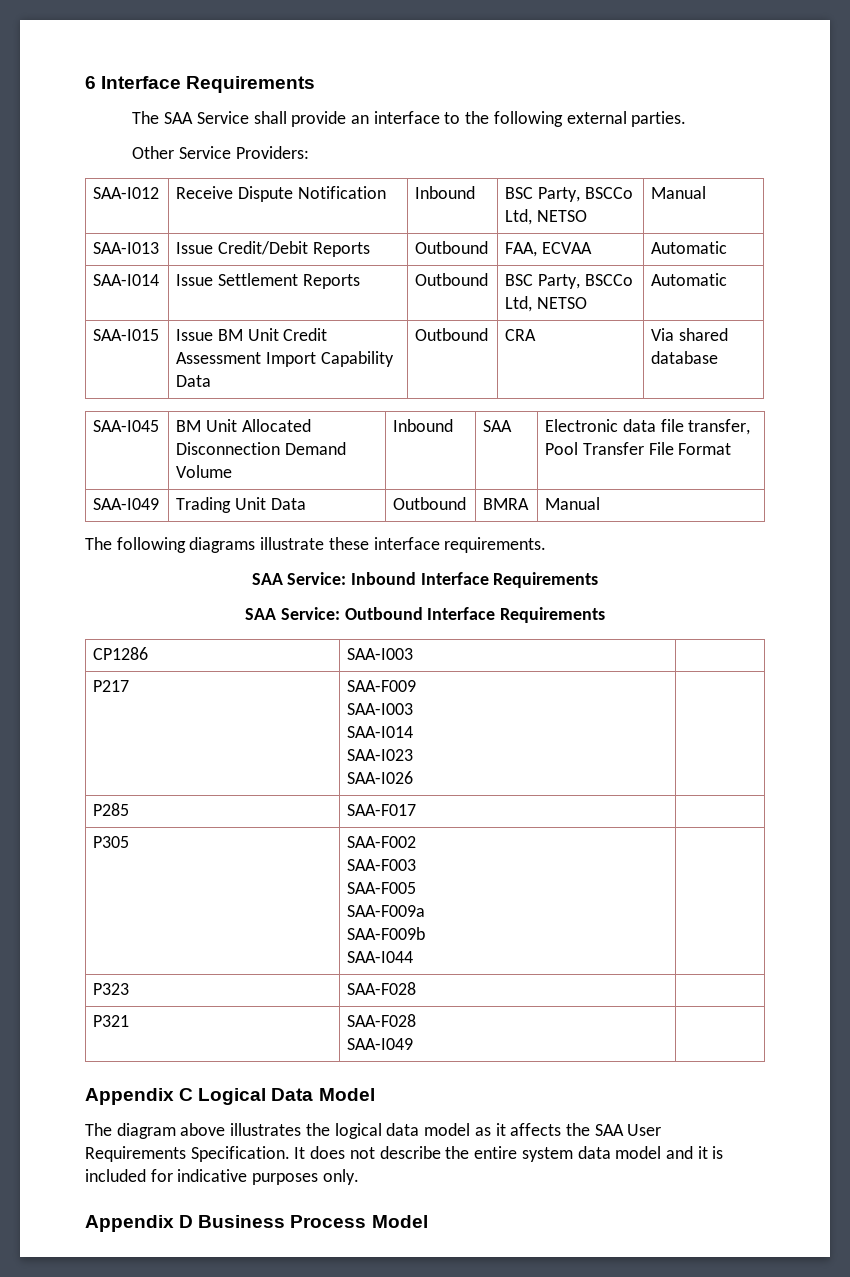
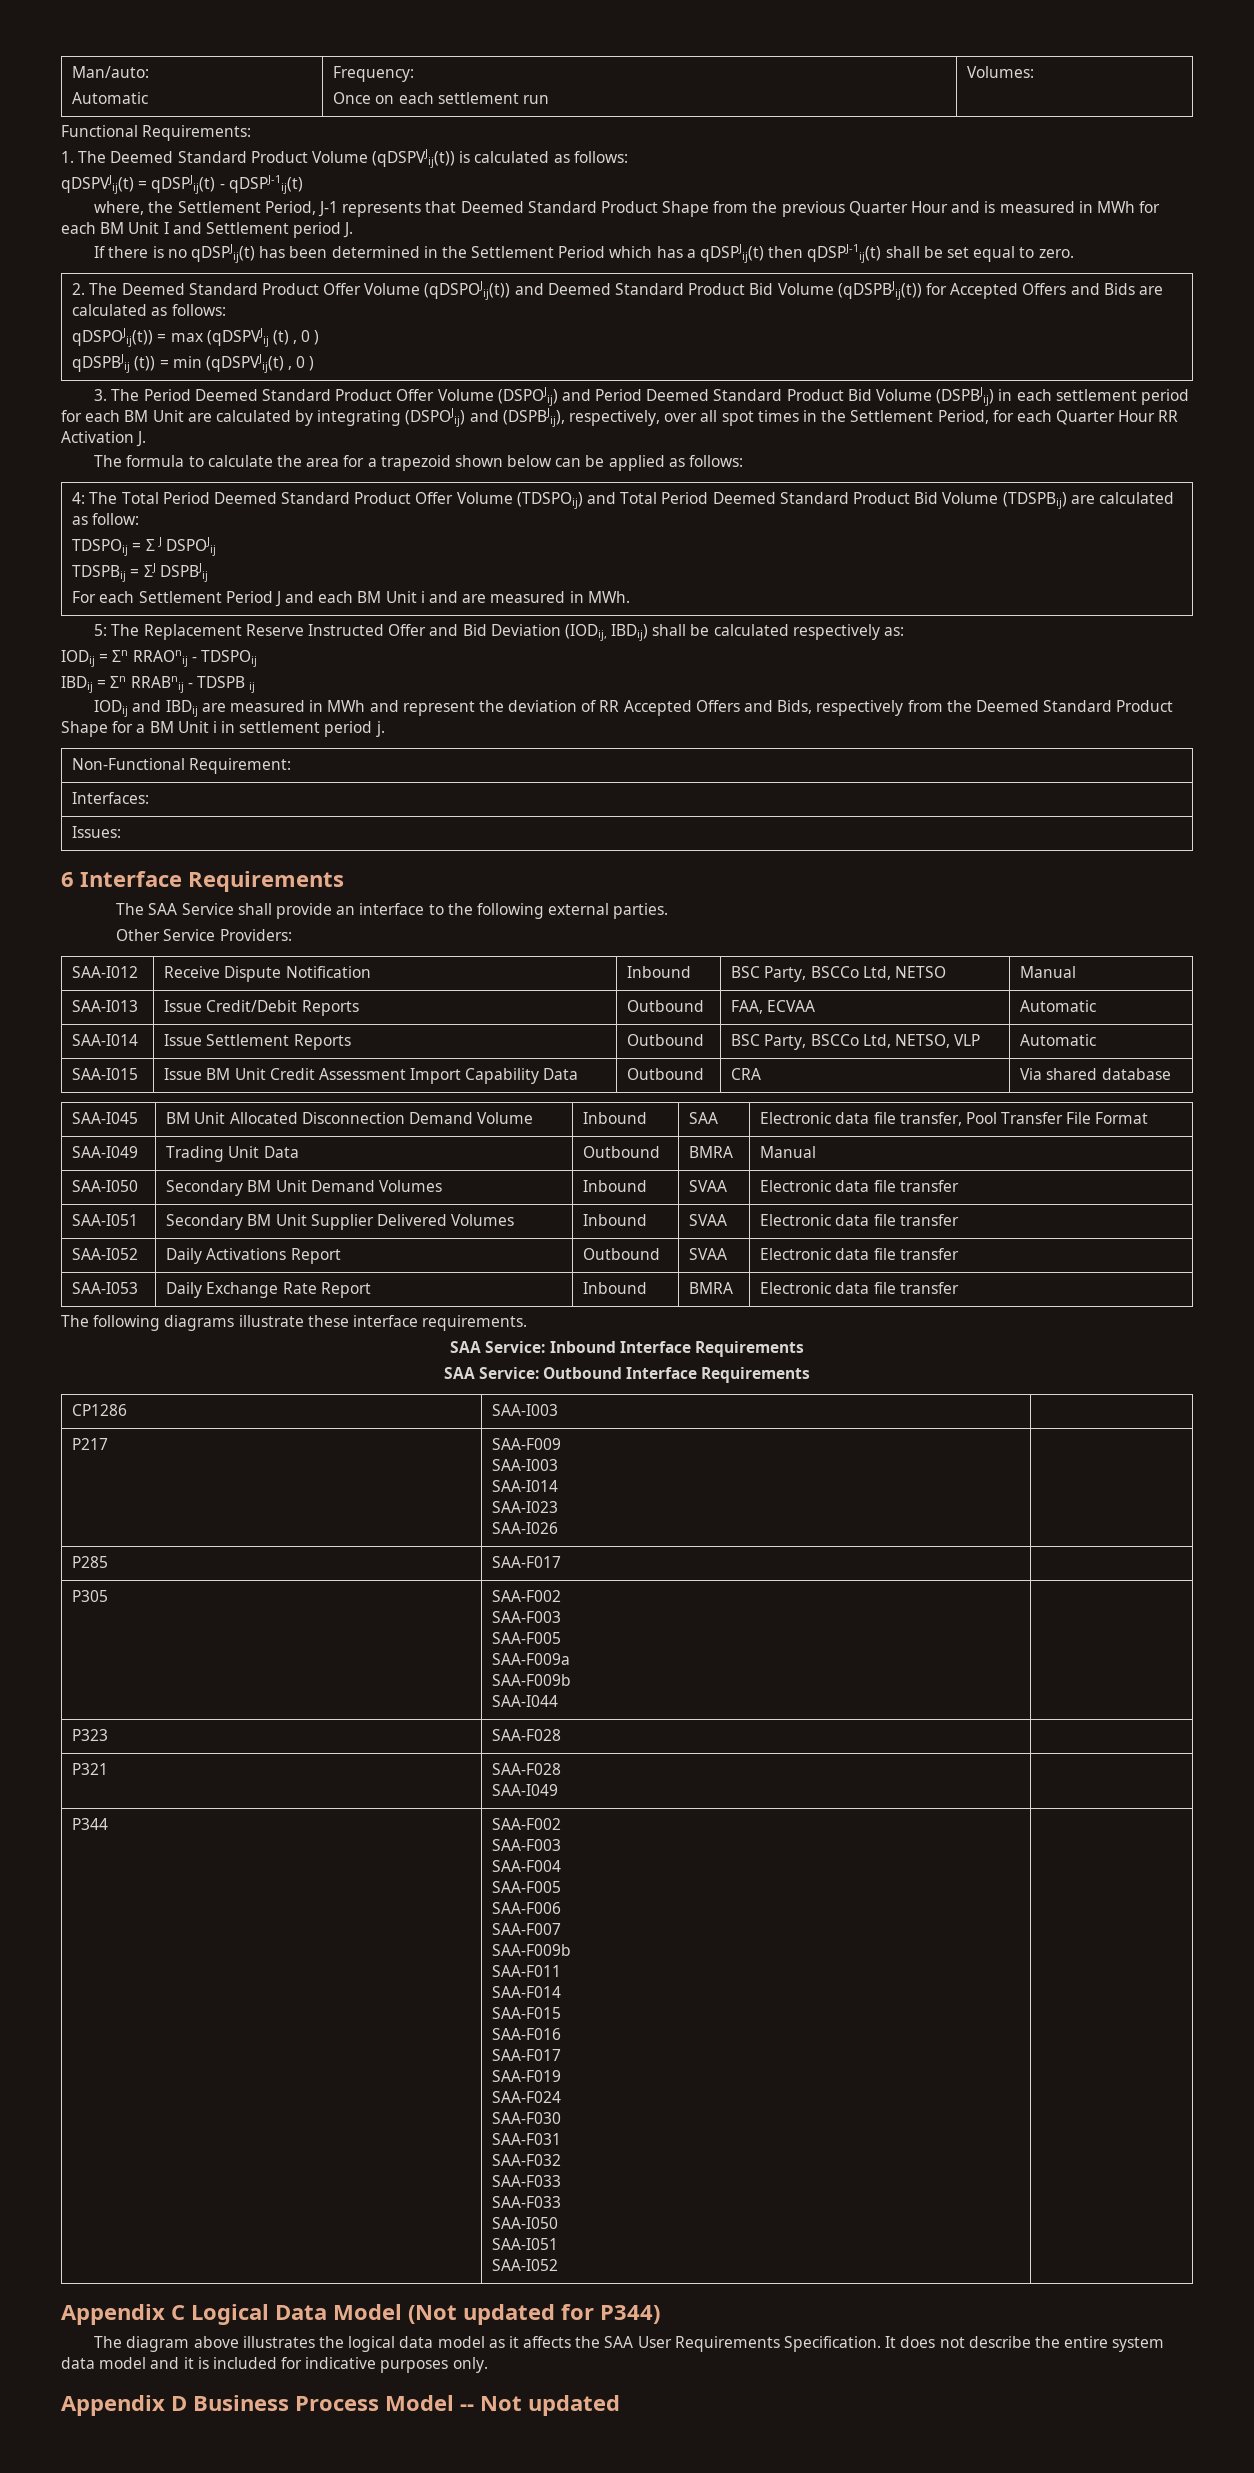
(85, 82) none -> [72,66,150,78] [72,92,149,104] [333,66,415,82] [333,92,549,104] [967,66,1035,78] [61,125,252,141] [61,149,628,168] [61,175,303,194] [94,201,1161,217] [61,222,354,238] [94,244,1074,263] [72,281,1163,300] [72,304,226,316] [72,328,320,347] [72,354,315,373] [94,387,1189,406] [61,408,1179,427] [61,431,147,447] [94,455,744,471] [72,492,1174,509] [72,513,140,525] [72,537,216,556] [72,563,208,582] [72,591,630,607] [94,624,905,641] [61,650,257,667] [61,676,256,693] [94,700,1174,717] [61,721,385,737] [72,758,292,774] [72,792,150,804] [72,826,122,838] Man/auto: // Automatic | Frequency: // Once on each settlement run | Volumes: // Functional Requirements: // 1. The Deemed Standard Product Volume (qDSPVJij(t)) is calculated as follows: // qDSPVJij(t) = qDSPJij(t) - qDSPJ-1ij(t) // where, the Settlement Period, J-1 represents that Deemed Standard Product Shape from the previous Quarter Hour and is measured in MWh for each BM Unit I and Settlement period J. // If there is no qDSPJij(t) has been determined in the Settlement Period which has a qDSPJij(t) then qDSPJ-1ij(t) shall be set equal to zero. // 2. The Deemed Standard Product Offer Volume (qDSPOJij(t)) and Deemed Standard Product Bid Volume (qDSPBJij(t)) for Accepted Offers and Bids are calculated as follows: // qDSPOJij(t)) = max (qDSPVJij (t) , 0 ) // qDSPBJij (t)) = min (qDSPVJij(t) , 0 ) // 3. The Period Deemed Standard Product Offer Volume (DSPOJij) and Period Deemed Standard Product Bid Volume (DSPBJij) in each settlement period for each BM Unit are calculated by integrating (DSPOJij) and (DSPBJij), respectively, over all spot times in the Settlement Period, for each Quarter Hour RR Activation J. // The formula to calculate the area for a trapezoid shown below can be applied as follows: // 4: The Total Period Deemed Standard Product Offer Volume (TDSPOij) and Total Period Deemed Standard Product Bid Volume (TDSPBij) are calculated as follow: // TDSPOij = Σ J DSPOJij // TDSPBij = ΣJ DSPBJij // For each Settlement Period J and each BM Unit i and are measured in MWh. // 5: The Replacement Reserve Instructed Offer and Bid Deviation (IODij, IBDij) shall be calculated respectively as: // IODij = Σn RRAOnij - TDSPOij // IBDij = Σn RRABnij - TDSPB ij // IODij and IBDij are measured in MWh and represent the deviation of RR Accepted Offers and Bids, respectively from the Deemed Standard Product Shape for a BM Unit i in settlement period j. // Non-Functional Requirement: // Interfaces: // Issues: //
[536,297,587,309] NETSO -> [894,1034,981,1048] NETSO, VLP
(601, 503) none -> [72,1180,139,1192] [166,1180,442,1196] [583,1180,648,1192] [689,1180,728,1192] [760,1180,959,1192] [72,1214,139,1226] [166,1214,515,1230] [583,1214,648,1226] [689,1214,728,1226] [760,1214,959,1226] [72,1248,139,1260] [166,1248,341,1264] [583,1248,661,1260] [689,1248,728,1260] [760,1248,959,1260] [72,1282,139,1294] [166,1282,371,1298] [583,1282,648,1294] [689,1282,734,1294] [760,1282,959,1294] // SAA-I050 | Secondary BM Unit Demand Volumes | Inbound | SVAA | Electronic data file transfer // SAA-I051 | Secondary BM Unit Supplier Delivered Volumes | Inbound | SVAA | Electronic data file transfer // SAA-I052 | Daily Activations Report | Outbound | SVAA | Electronic data file transfer // SAA-I053 | Daily Exchange Rate Report | Inbound | BMRA | Electronic data file transfer
(414, 1044) none -> [72,1818,109,1830] [492,1818,562,1830] [492,1839,562,1851] [492,1860,562,1872] [492,1881,562,1893] [492,1902,562,1914] [492,1923,562,1935] [492,1944,572,1956] [492,1965,562,1977] [492,1986,562,1998] [492,2007,562,2019] [492,2028,562,2040] [492,2049,562,2061] [492,2070,562,2082] [492,2091,562,2103] [492,2112,562,2124] [492,2133,562,2145] [492,2154,562,2166] [492,2175,562,2187] [492,2196,562,2208] [492,2217,559,2229] [492,2238,559,2250] [492,2259,559,2271] // P344 | SAA-F002 // SAA-F003 // SAA-F004 // SAA-F005 // SAA-F006 // SAA-F007 // SAA-F009b // SAA-F011 // SAA-F014 // SAA-F015 // SAA-F016 // SAA-F017 // SAA-F019 // SAA-F024 // SAA-F030 // SAA-F031 // SAA-F032 // SAA-F033 // SAA-F033 // SAA-I050 // SAA-I051 // SAA-I052 |
(375, 1094) none -> [408,2304,660,2325] (Not updated for P344)
(428, 1221) none -> [460,2395,620,2416] -- Not updated

